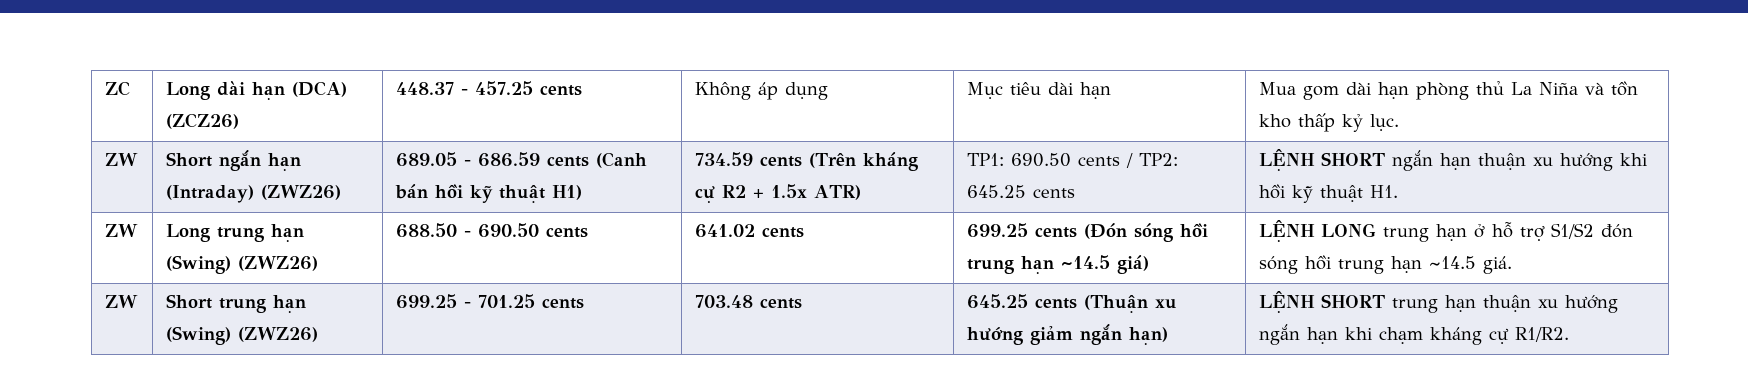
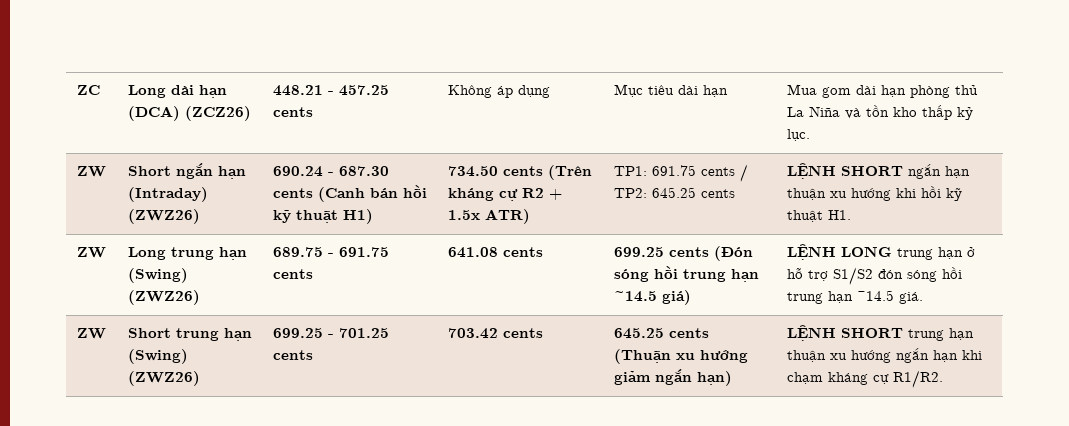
[396,82,455,95] 448.37 -> [272,85,323,96] 448.21
[396,152,541,167] 689.05 - 686.59 -> [272,166,389,177] 690.24 - 687.30
[695,152,754,166] 734.59 -> [447,166,498,177] 734.50
[1011,153,1072,167] 690.50 -> [651,165,696,176] 691.75
[396,223,589,238] [695,224,756,238] 688.50 - 690.50 cents | 641.02 -> [272,247,389,257] [272,269,313,279] [447,247,498,258] 689.75 - 691.75 cents | 641.08
[695,295,754,308] 703.48 -> [447,328,498,339] 703.42

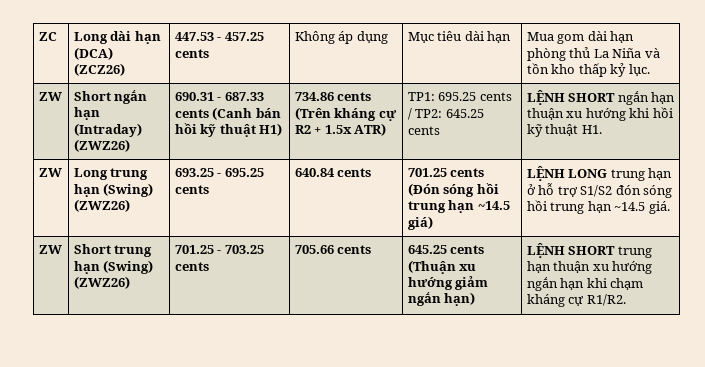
[272,85,323,96] 448.21 -> [174,32,214,41] 447.53
[272,166,389,177] 690.24 - 687.30 -> [174,92,264,101] 690.31 - 687.33
[447,166,498,177] 734.50 -> [294,92,334,101] 734.86
[651,165,696,176] 691.75 -> [438,92,477,101] 695.25
[272,247,389,257] [272,269,313,279] [447,247,543,258] [613,247,664,257] 689.75 - 691.75 cents | 641.08 cents | 699.25 -> [174,168,264,177] [174,185,209,194] [294,168,372,177] [407,168,447,177] 693.25 - 695.25 cents | 640.84 cents | 701.25
[272,328,389,338] [272,350,313,360] [447,328,498,339] 699.25 - 701.25 cents | 703.42 -> [174,245,264,254] [174,262,209,271] [294,245,334,254] 701.25 - 703.25 cents | 705.66

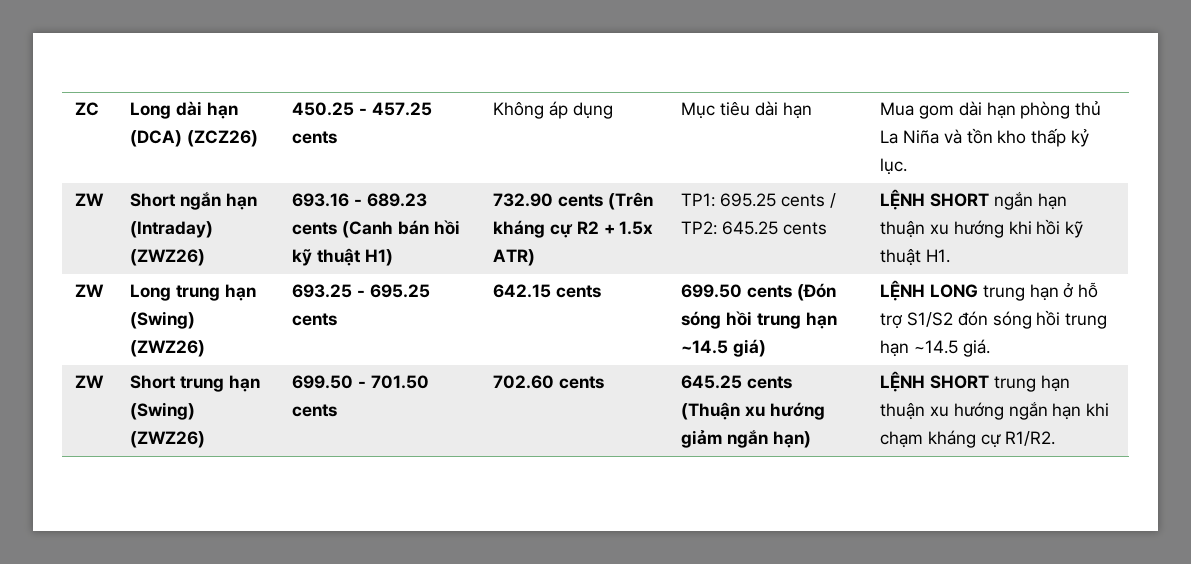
[174,32,214,41] 447.53 -> [292,102,355,116] 450.25
[174,92,264,101] 690.31 - 687.33 -> [292,193,427,207] 693.16 - 689.23
[294,92,334,101] 734.86 -> [493,193,554,207] 732.90
[294,168,372,177] [407,168,447,177] 640.84 cents | 701.25 -> [493,284,602,298] [681,284,743,298] 642.15 cents | 699.50
[174,245,264,254] [174,262,209,271] [294,245,334,254] 701.25 - 703.25 cents | 705.66 -> [292,375,429,389] [292,404,338,417] [493,375,555,389] 699.50 - 701.50 cents | 702.60

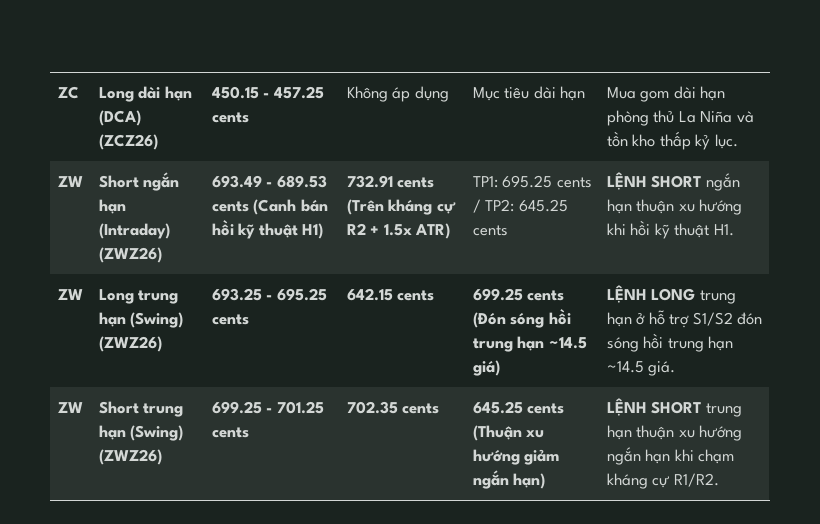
[292,102,355,116] 450.25 -> [211,86,259,99] 450.15
[292,193,427,207] 693.16 - 689.23 -> [211,175,327,188] 693.49 - 689.53
[493,193,554,207] 732.90 -> [346,175,393,188] 732.91
[681,284,743,298] 699.50 -> [472,288,523,301] 699.25
[292,375,429,389] [292,404,338,417] [493,375,555,389] 699.50 - 701.50 cents | 702.60 -> [211,401,324,414] [211,427,249,438] [346,401,398,414] 699.25 - 701.25 cents | 702.35

